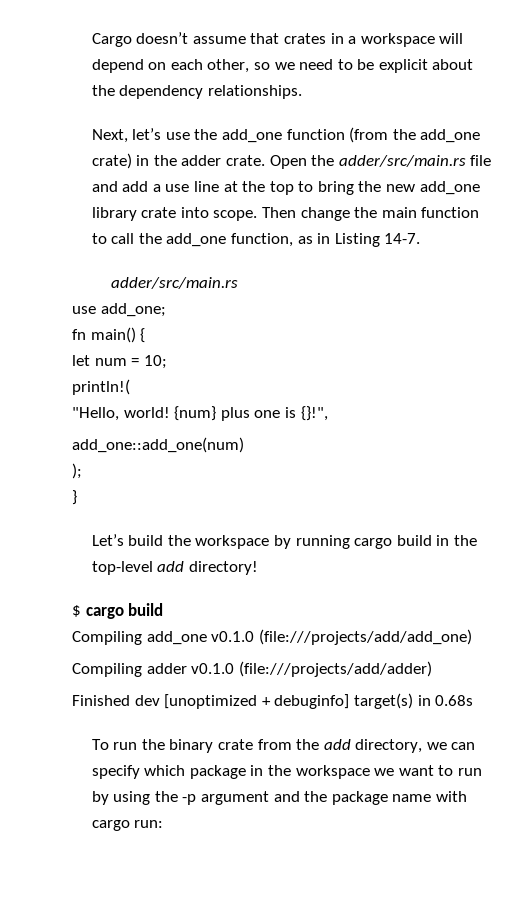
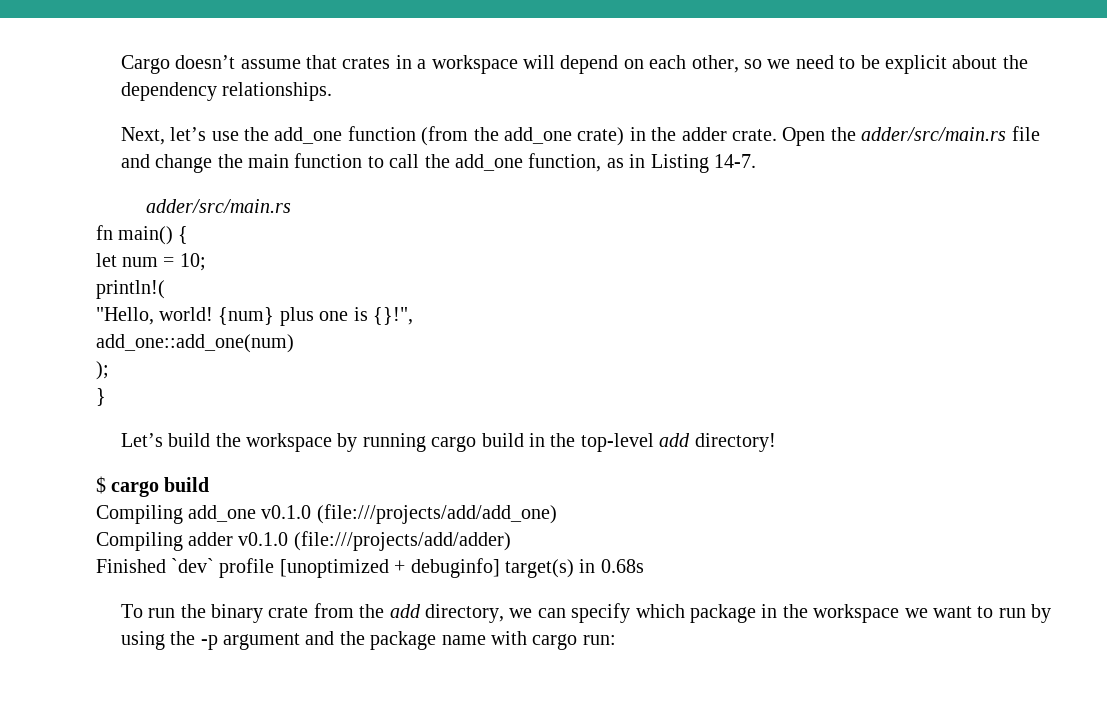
[122,181,480,195] [91,207,296,221] add a use line at the top to bring the new add_one library crate into scope. Then -> (150, 161) none
[72,303,166,317] // use add_one; -> (292, 206) none
[134,695,160,706] dev -> [170,558,275,578] `dev` profile

